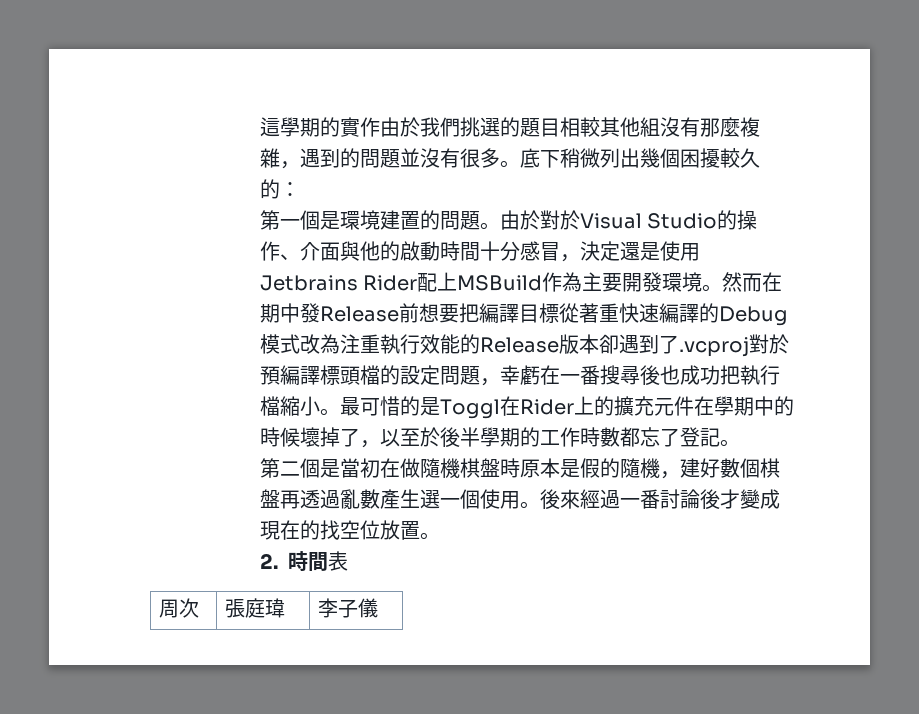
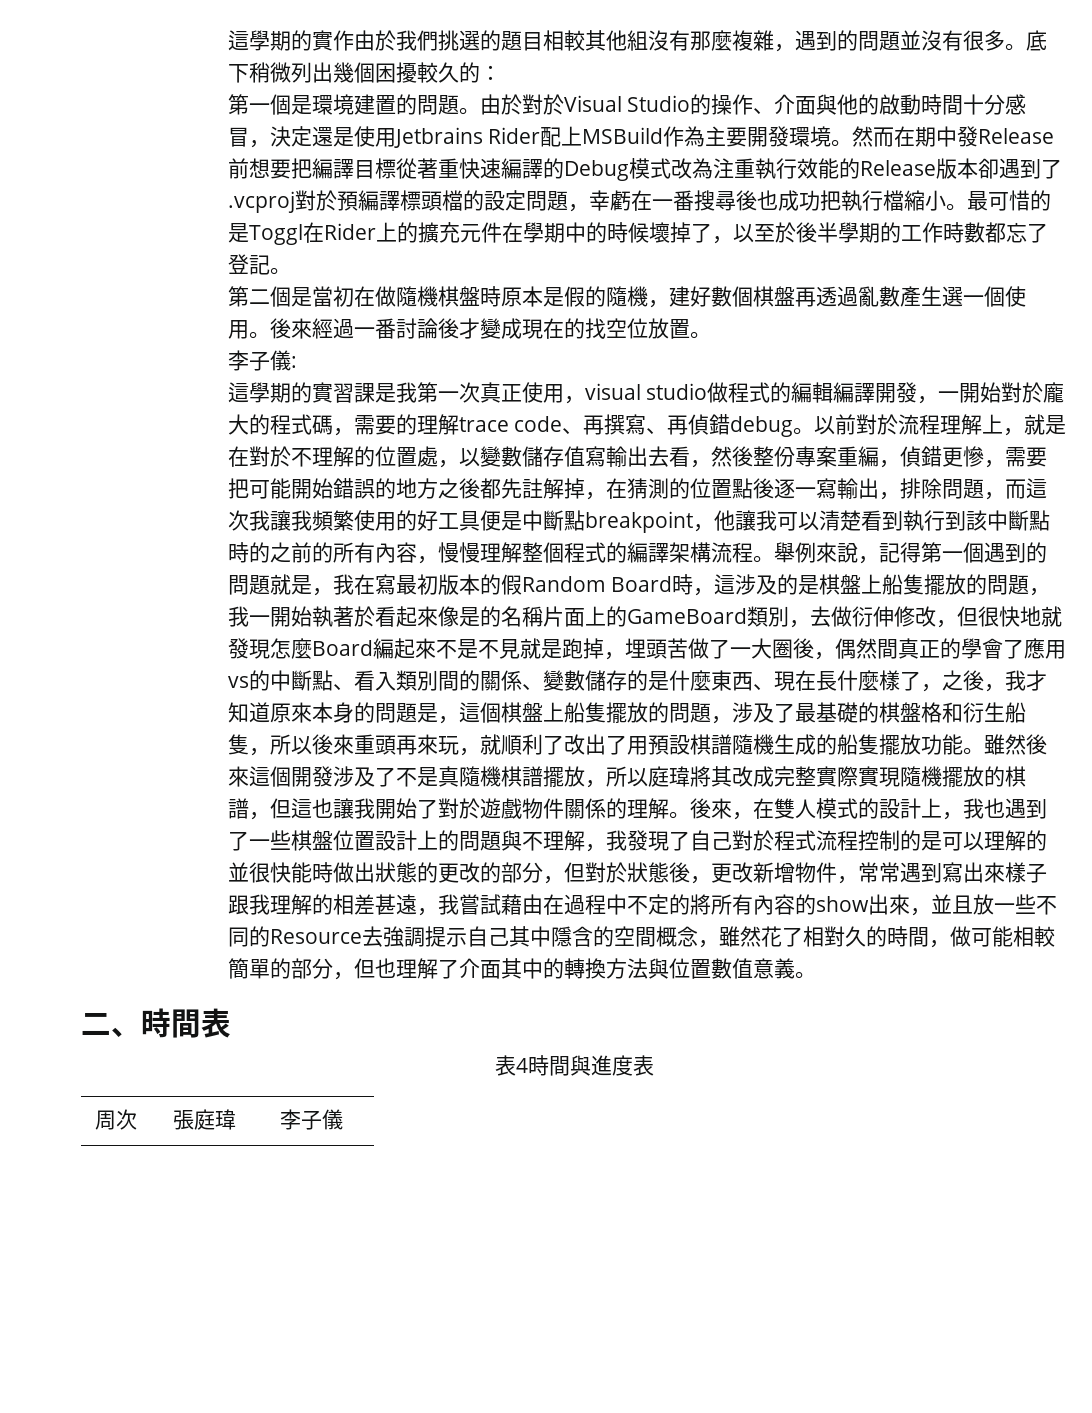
[259,551,328,571] 2.時間 -> [227,350,297,371] [227,382,1065,404] [227,414,1067,437] [227,446,1047,468] [227,478,1047,500] [227,510,1050,533] [227,542,1047,564] [227,574,1051,596] [227,606,1062,628] [227,638,1066,660] [227,670,1047,692] [227,702,1026,724] [227,734,1047,756] [227,766,1026,788] [227,798,1047,820] [227,830,1047,852] [227,862,1047,884] [227,894,1057,916] [227,926,1055,948] [227,958,816,980] [81,1008,231,1038] [494,1055,633,1076] 李子儀: // 這學期的實習課是我第一次真正使用，visual studio做程式的編輯編譯開發，一開始對於龐大的程式碼，需要的理解trace code、再撰寫、再偵錯debug。以前對於流程理解上，就是在對於不理解的位置處，以變數儲存值寫輸出去看，然後整份專案重編，偵錯更慘，需要把可能開始錯誤的地方之後都先註解掉，在猜測的位置點後逐一寫輸出，排除問題，而這次我讓我頻繁使用的好工具便是中斷點breakpoint，他讓我可以清楚看到執行到該中斷點時的之前的所有內容，慢慢理解整個程式的編譯架構流程。舉例來說，記得第一個遇到的問題就是，我在寫最初版本的假Random Board時，這涉及的是棋盤上船隻擺放的問題，我一開始執著於看起來像是的名稱片面上的GameBoard類別，去做衍伸修改，但很快地就發現怎麼Board編起來不是不見就是跑掉，埋頭苦做了一大圈後，偶然間真正的學會了應用vs的中斷點、看入類別間的關係、變數儲存的是什麼東西、現在長什麼樣了，之後，我才知道原來本身的問題是，這個棋盤上船隻擺放的問題，涉及了最基礎的棋盤格和衍生船隻，所以後來重頭再來玩，就順利了改出了用預設棋譜隨機生成的船隻擺放功能。雖然後來這個開發涉及了不是真隨機棋譜擺放，所以庭瑋將其改成完整實際實現隨機擺放的棋譜，但這也讓我開始了對於遊戲物件關係的理解。後來，在雙人模式的設計上，我也遇到了一些棋盤位置設計上的問題與不理解，我發現了自己對於程式流程控制的是可以理解的並很快能時做出狀態的更改的部分，但對於狀態後，更改新增物件，常常遇到寫出來樣子跟我理解的相差甚遠，我嘗試藉由在過程中不定的將所有內容的show出來，並且放一些不同的Resource去強調提示自己其中隱含的空間概念，雖然花了相對久的時間，做可能相較簡單的部分，但也理解了介面其中的轉換方法與位置數值意義。 // 二、時間表 // 表4時間與進度

